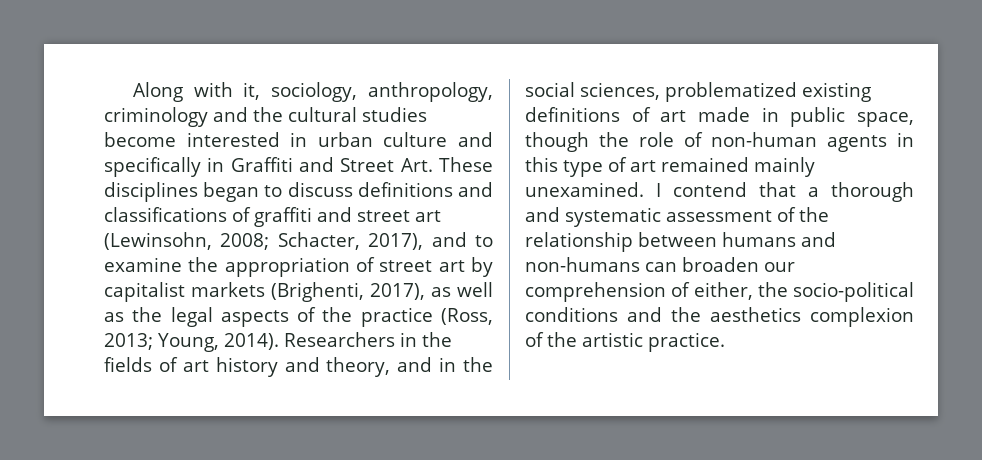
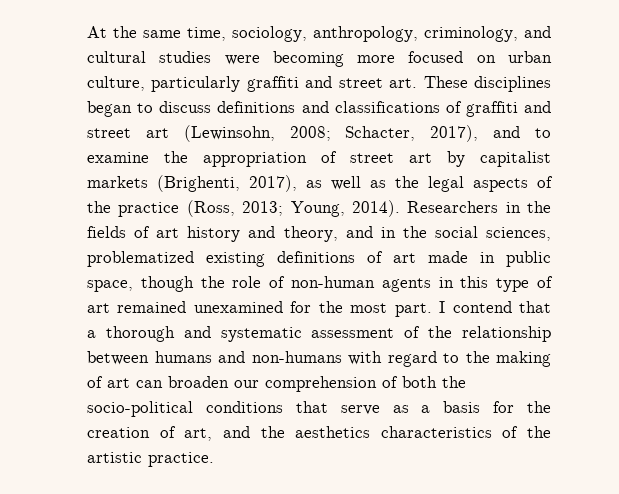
[132,82,494,102] [104,107,427,127] [104,132,493,147] [104,157,433,177] Along with it, sociology, anthropology, criminology and the cultural studies become interested in urban culture and specifically in Graffiti and Street Art. -> [87,26,551,42] [87,51,552,67] [87,76,418,92] At the same time, sociology, anthropology, criminology, and cultural studies were becoming more focused on urban culture, particularly graffiti and street art.
[754,157,815,177] [525,182,644,197] mainly unexamined. -> [193,301,432,317] unexamined for the most part.
(640, 264) none -> [348,351,551,367] [87,376,130,388] with regard to the making of art
[693,282,753,300] either, -> [402,376,437,388] both
(618, 314) none -> [295,401,551,415] [87,426,213,441] that serve as a basis for the creation of art,
[810,307,914,327] complexion -> [380,426,492,438] characteristics

